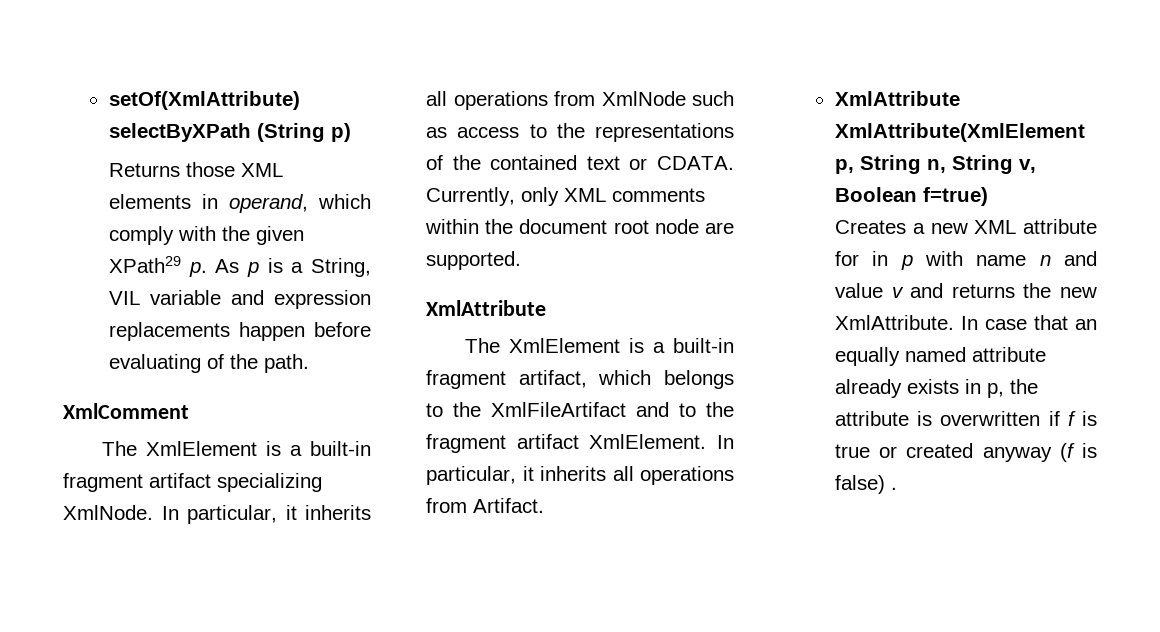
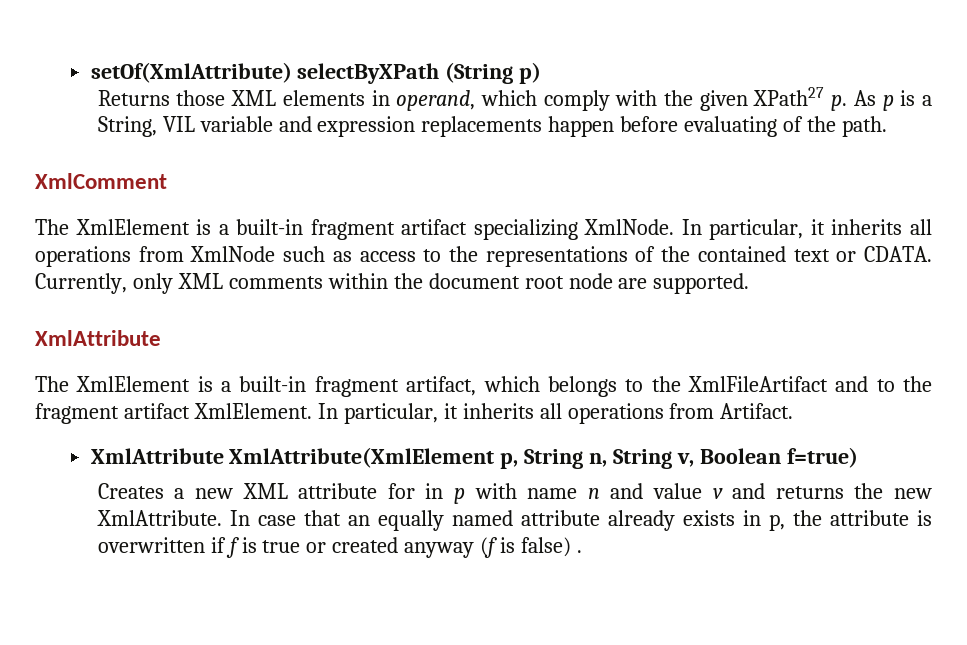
[109,256,182,273] XPath29 -> [753,87,825,106] XPath27

